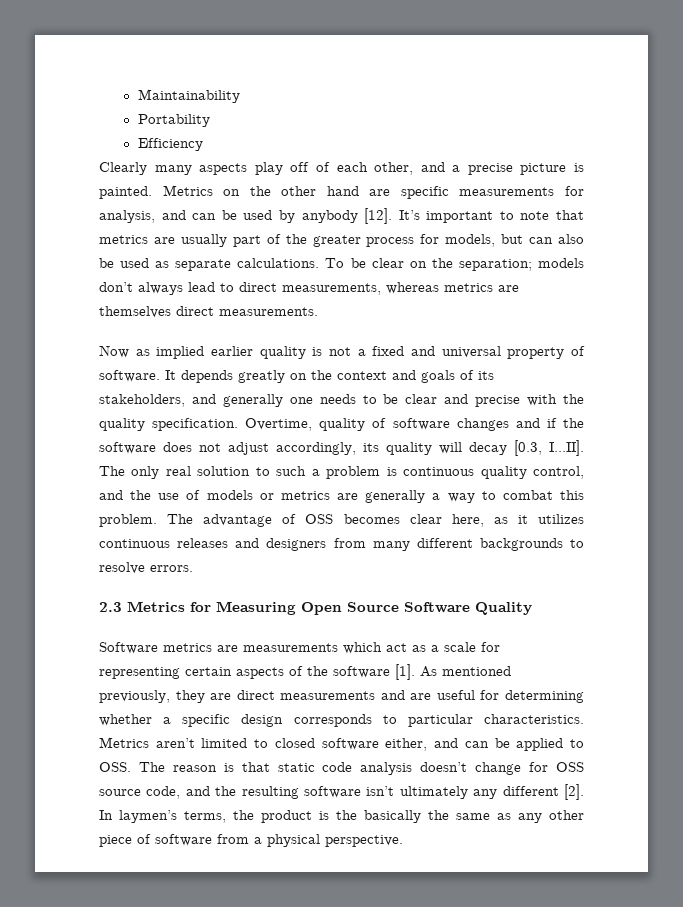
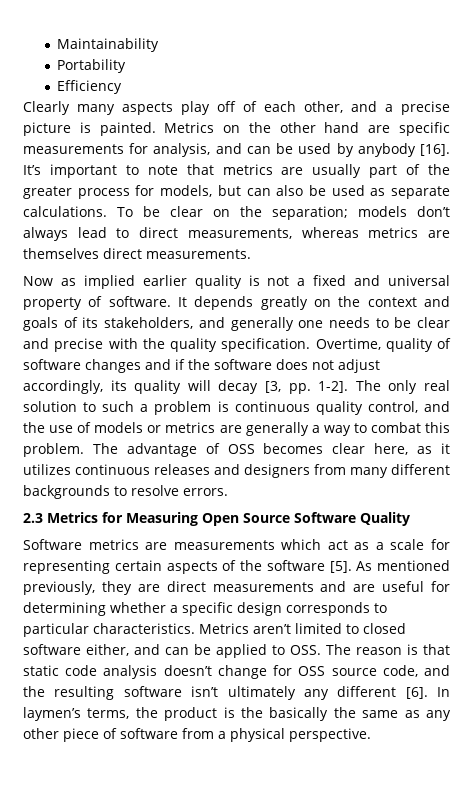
[364,208,393,224] [12]. -> [420,144,451,156] [16].
[514,440,584,456] [0.3, I...II]. -> [265,381,349,394] [3, pp. 1-2].
[395,664,415,680] [1]. -> [329,561,352,573] [5].
[563,784,584,800] [2]. -> [405,687,428,699] [6].

